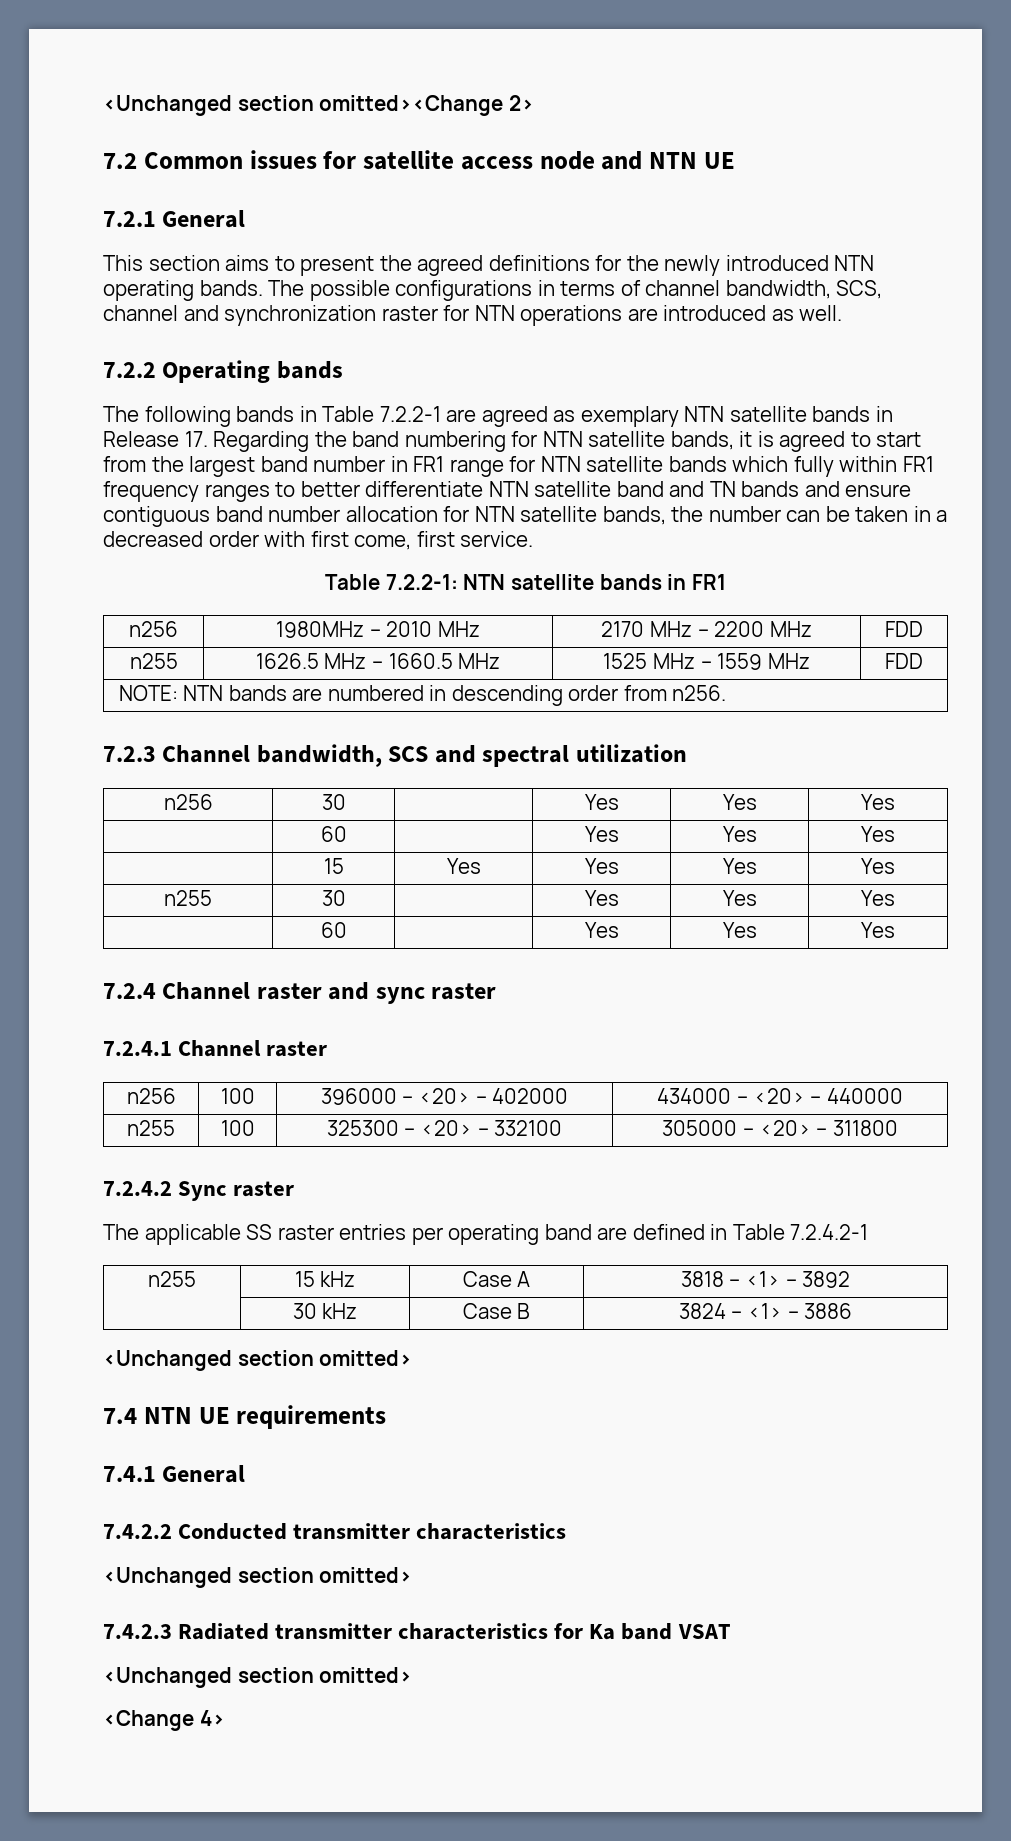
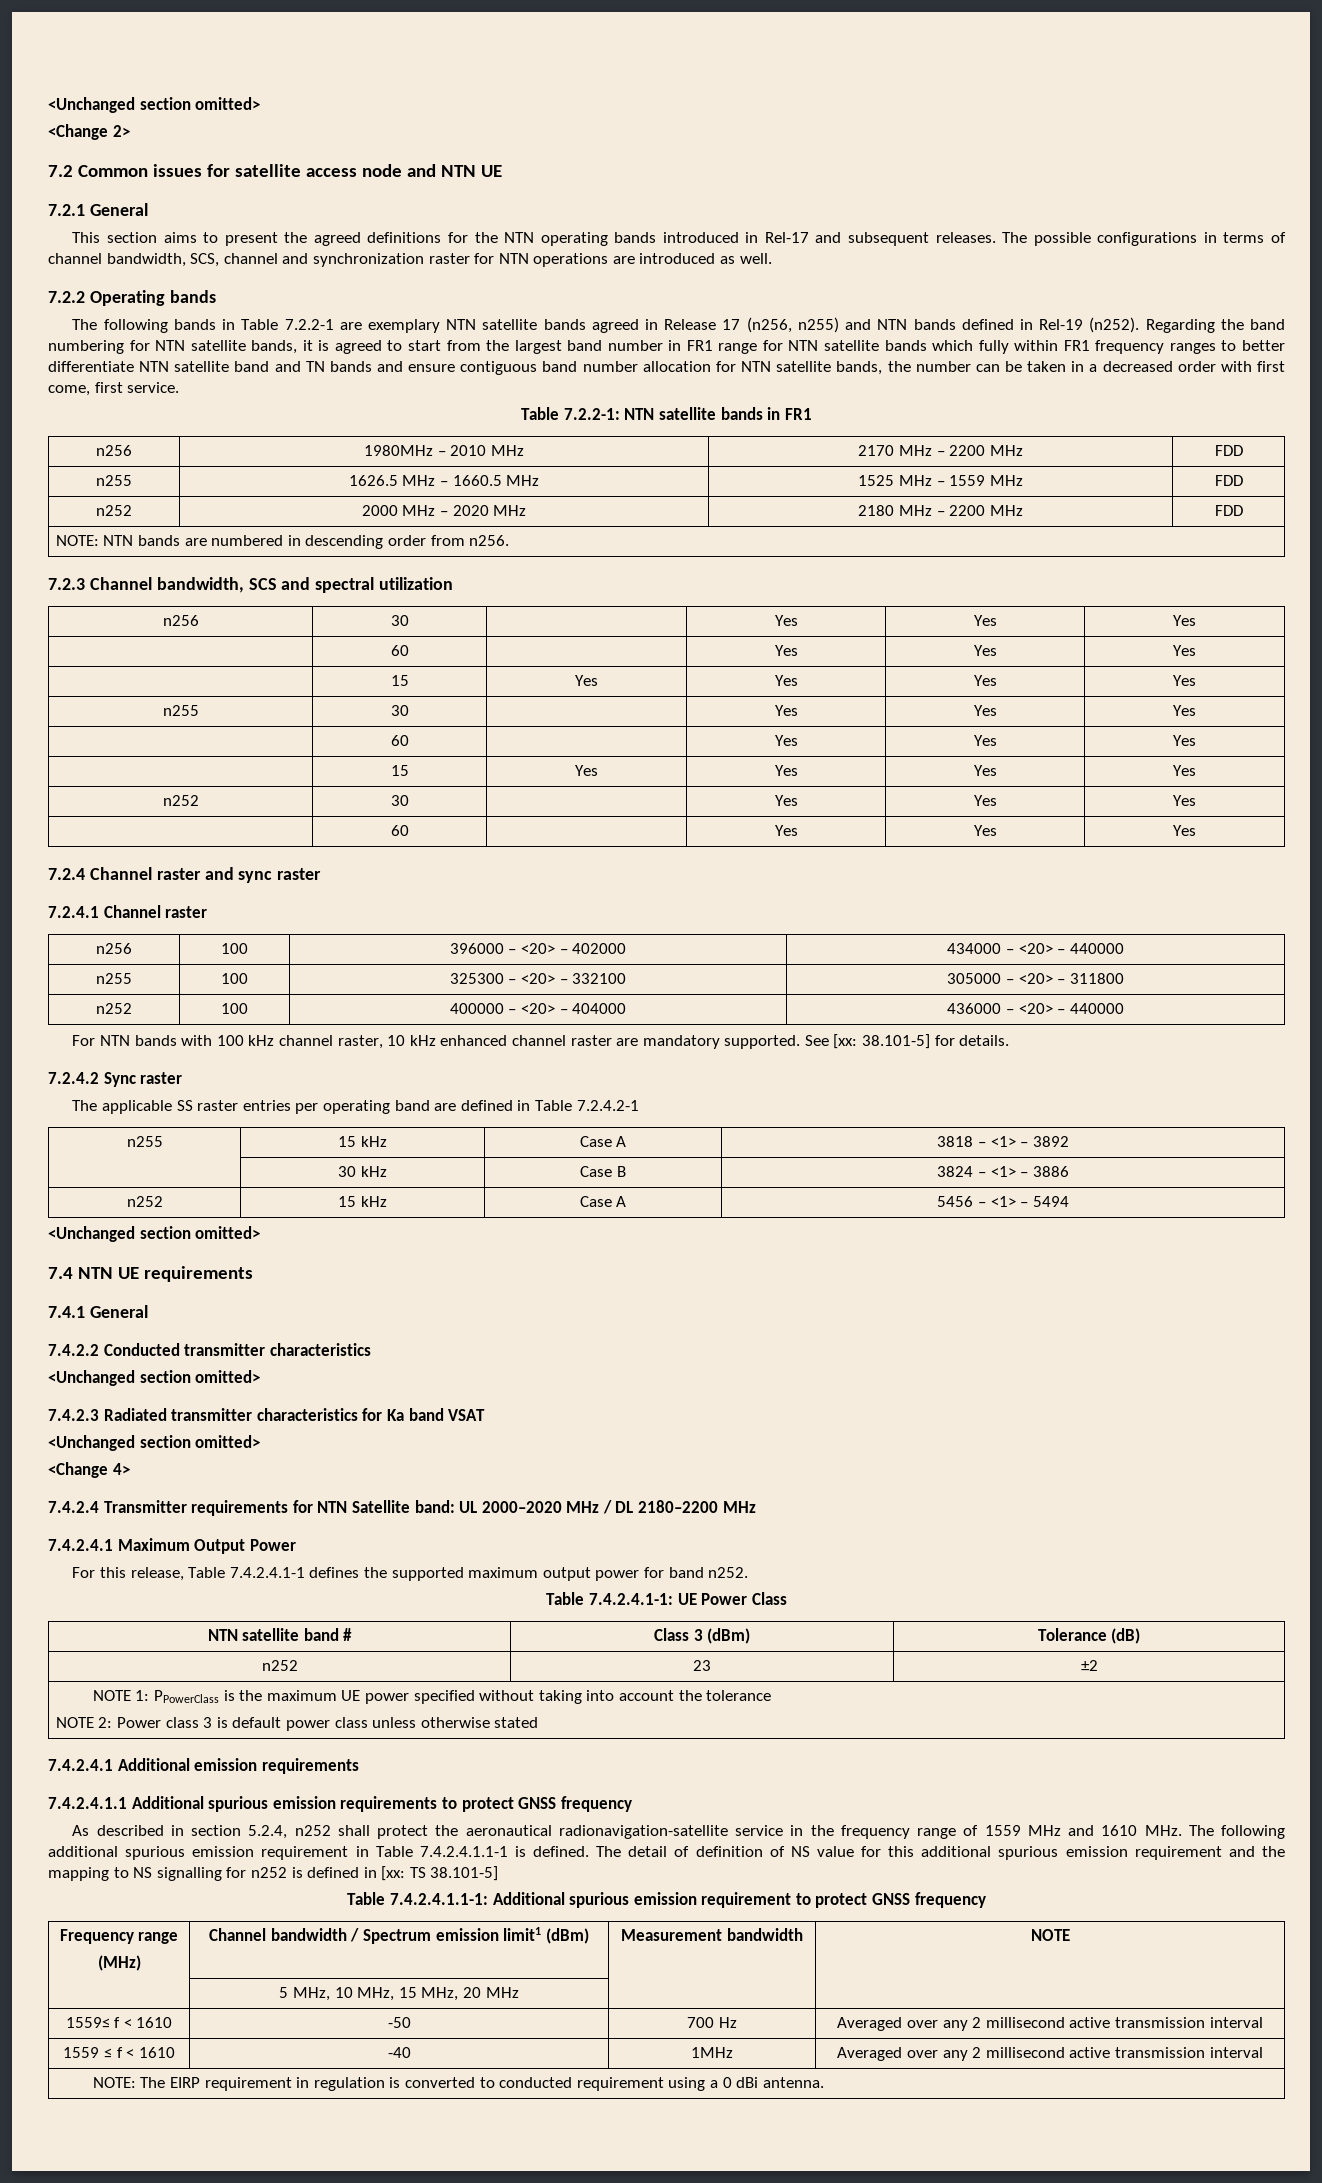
[103,95,504,116] <Unchanged section omitted><Change -> [48,97,261,113] [48,124,108,140] <Unchanged section omitted> // <Change
[664,255,875,276] [103,280,263,301] newly introduced NTN operating bands. -> [504,232,996,246] NTN operating bands introduced in Rel-17 and subsequent releases.
[481,406,576,427] agreed as -> (362, 326) none
(871, 414) none -> [591,319,639,333] agreed
[184,431,208,447] 17. -> [722,317,1140,333] 17 (n256, n255) and NTN bands defined in Rel-19 (n252).
(923, 661) none -> [96,505,132,516] [361,505,527,516] [858,505,1023,516] [1214,505,1243,516] // n252 | 2000 MHz – 2020 MHz | 2180 MHz – 2200 MHz | FDD
(895, 930) none -> [390,765,409,776] [575,765,598,776] [774,765,798,776] [973,765,997,776] [1173,765,1196,776] [162,795,199,806] [390,795,409,806] [774,795,798,806] [973,795,997,806] [1173,795,1196,806] [390,825,409,836] [774,825,798,836] [973,825,997,836] [1173,825,1196,836] // | 15 | Yes | Yes | Yes | Yes // n252 | 30 | | Yes | Yes | Yes // | 60 | | Yes | Yes | Yes
(898, 1128) none -> [96,1003,132,1014] [221,1003,248,1014] [449,1003,627,1014] [947,1003,1124,1014] [72,1034,1010,1049] // n252 | 100 | 400000 – <20> – 404000 | 436000 – <20> – 440000 // For NTN bands with 100 kHz channel raster, 10 kHz enhanced channel raster are mandatory supported. See [xx: 38.101-5] for details.
(853, 1311) none -> [126,1196,163,1207] [338,1196,387,1207] [579,1196,627,1207] [937,1196,1069,1207] // n252 | 15 kHz | Case A | 5456 – <1> – 5494
(225, 1718) none -> [48,1500,756,1516] [48,1538,296,1554] [72,1567,749,1581] [546,1592,787,1605] [207,1628,353,1641] [653,1628,751,1644] [1037,1628,1141,1644] [261,1660,298,1671] [693,1660,711,1671] [1080,1660,1098,1671] [92,1690,772,1704] [55,1717,539,1731] [48,1758,359,1774] [48,1796,632,1812] [72,1825,1285,1839] [48,1846,1286,1860] [48,1866,499,1881] [347,1892,986,1908] [59,1929,179,1944] [97,1955,141,1971] [209,1927,589,1944] [621,1928,803,1941] [1030,1929,1070,1941] [279,1987,519,2001] [65,2017,173,2028] [387,2017,411,2028] [687,2017,737,2028] [837,2017,1263,2031] [63,2047,175,2058] [387,2047,411,2058] [691,2047,733,2058] [837,2047,1263,2061] [92,2077,824,2091] // 7.4.2.4 Transmitter requirements for NTN Satellite band: UL 2000–2020 MHz / DL 2180–2200 MHz // 7.4.2.4.1 Maximum Output Power // For this release, Table 7.4.2.4.1-1 defines the supported maximum output power for band n252. // Table 7.4.2.4.1-1: UE Power Class // NTN satellite band # | Class 3 (dBm) | Tolerance (dB) // n252 | 23 | ±2 // NOTE 1: PPowerClass is the maximum UE power specified without taking into account the tolerance // NOTE 2: Power class 3 is default power class unless otherwise stated // 7.4.2.4.1 Additional emission requirements // 7.4.2.4.1.1 Additional spurious emission requirements to protect GNSS frequency // As described in section 5.2.4, n252 shall protect the aeronautical radionavigation-satellite service in the frequency range of 1559 MHz and 1610 MHz. The following additional spurious emission requirement in Table 7.4.2.4.1.1-1 is defined. The detail of definition of NS value for this additional spurious emission requirement and the mapping to NS signalling for n252 is defined in [xx: TS 38.101-5] // Table 7.4.2.4.1.1-1: Additional spurious emission requirement to protect GNSS frequency // Frequency range // (MHz) | Channel bandwidth / Spectrum emission limit1 (dBm) | Measurement bandwidth | NOTE // | 5 MHz, 10 MHz, 15 MHz, 20 MHz | | // 1559≤ f < 1610 | -50 | 700 Hz | Averaged over any 2 millisecond active transmission interval // 1559 ≤ f < 1610 | -40 | 1MHz | Averaged over any 2 millisecond active transmission interval // NOTE: The EIRP requirement in regulation is converted to conducted requirement using a 0 dBi antenna.

